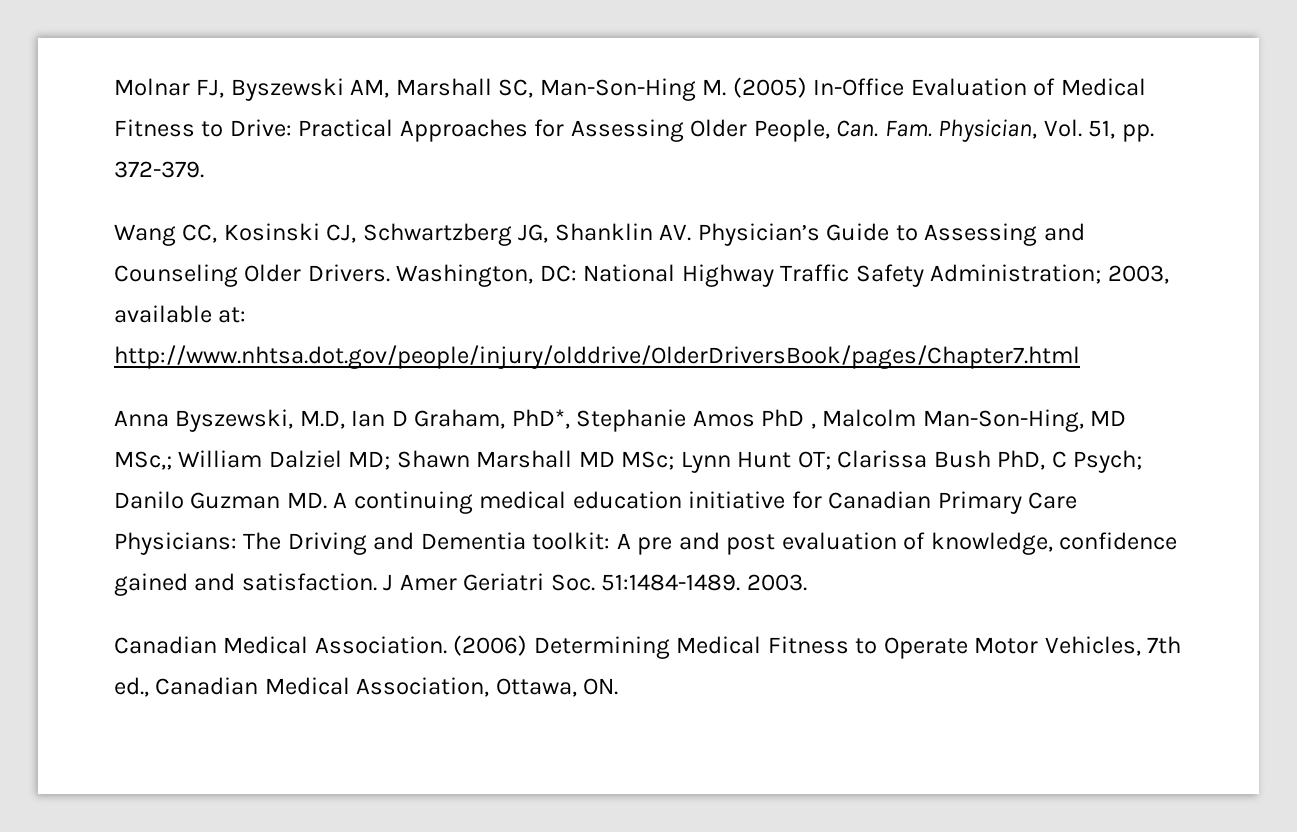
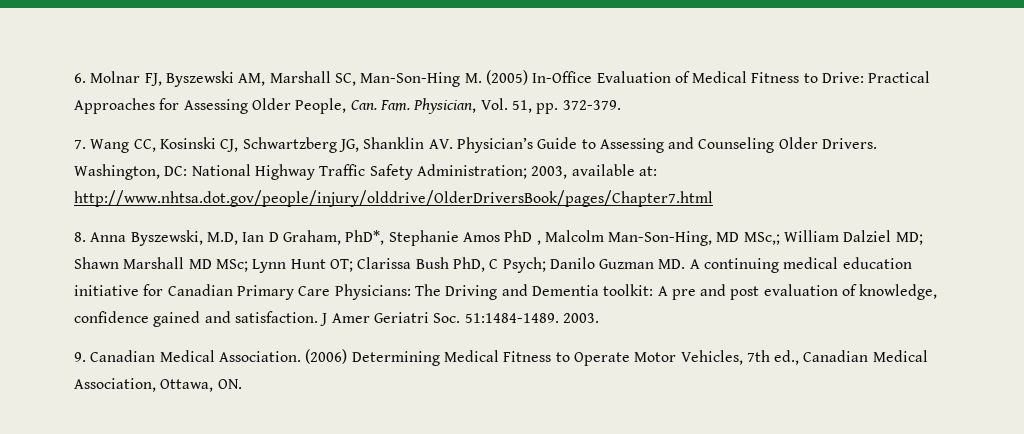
(114, 87) none -> [74,73,86,83] 6.
(204, 169) none -> [74,140,86,149] 7.
(1080, 357) none -> [74,232,86,242] 8.
(807, 582) none -> [74,352,86,362] 9.

